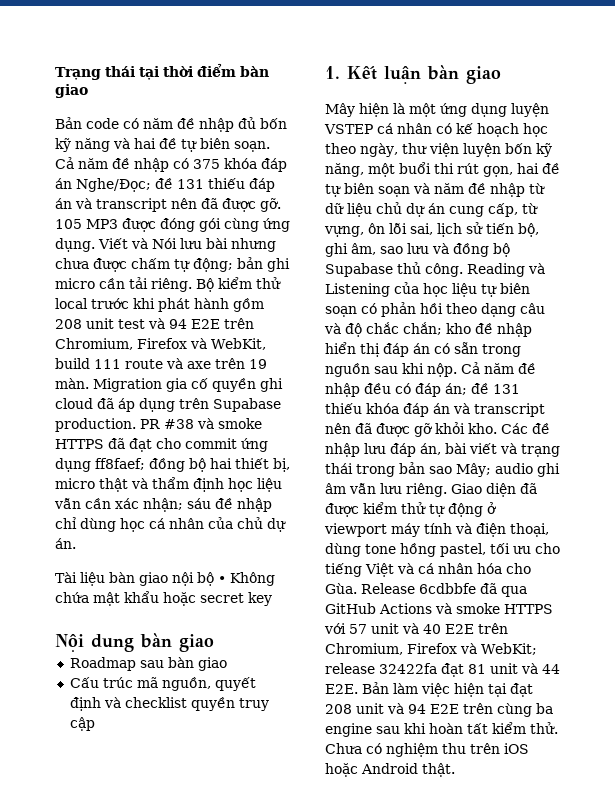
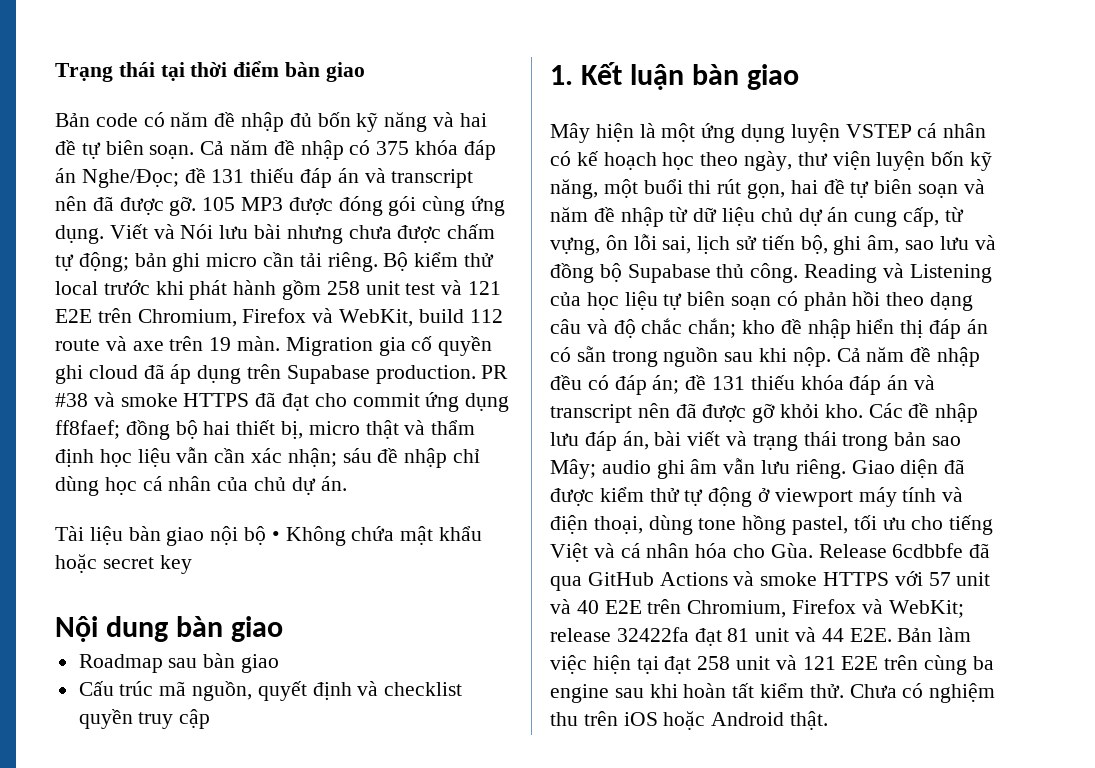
[55,319,82,329] 208 -> [326,281,360,295] 258
[169,319,187,329] 94 -> [468,281,502,295] 121
[94,359,121,369] 111 -> [469,309,503,323] 112
[325,703,426,714] 208 unit và 94 -> [697,655,836,670] 258 unit và 121

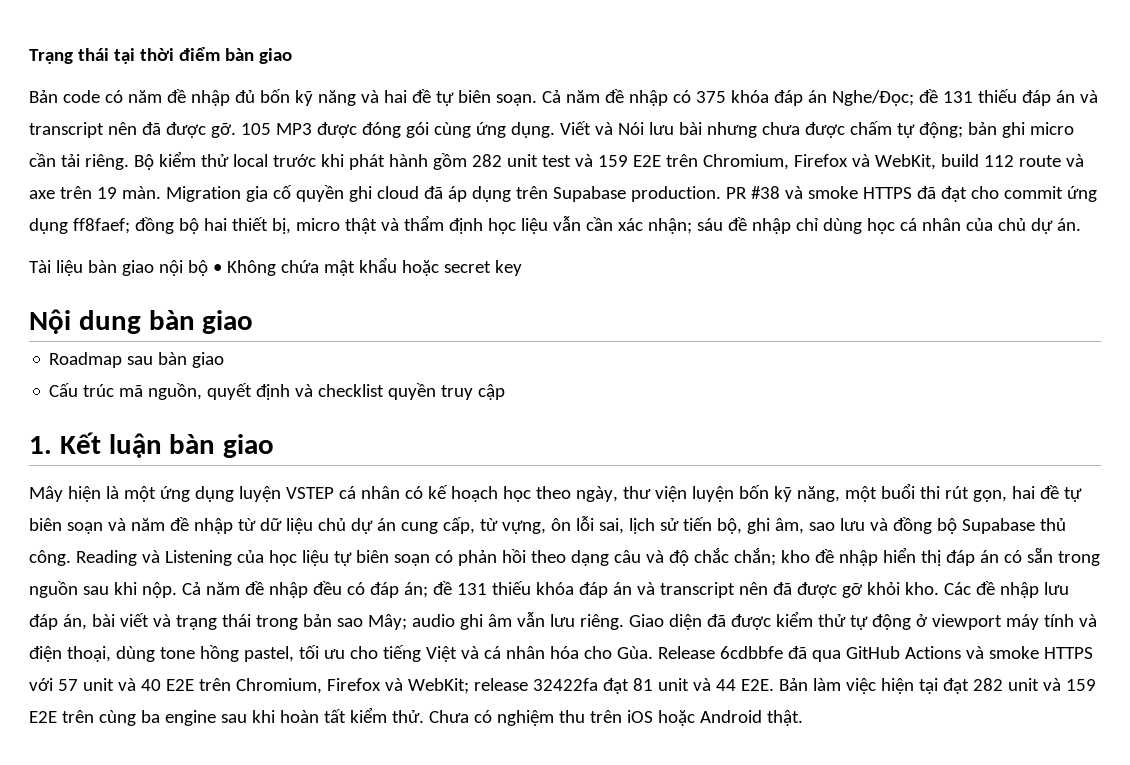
[326,281,360,295] 258 -> [471,154,502,167] 282
[468,281,502,295] 121 -> [597,155,628,167] 159
[697,655,836,670] 258 unit và 121 -> [972,678,1096,691] 282 unit và 159

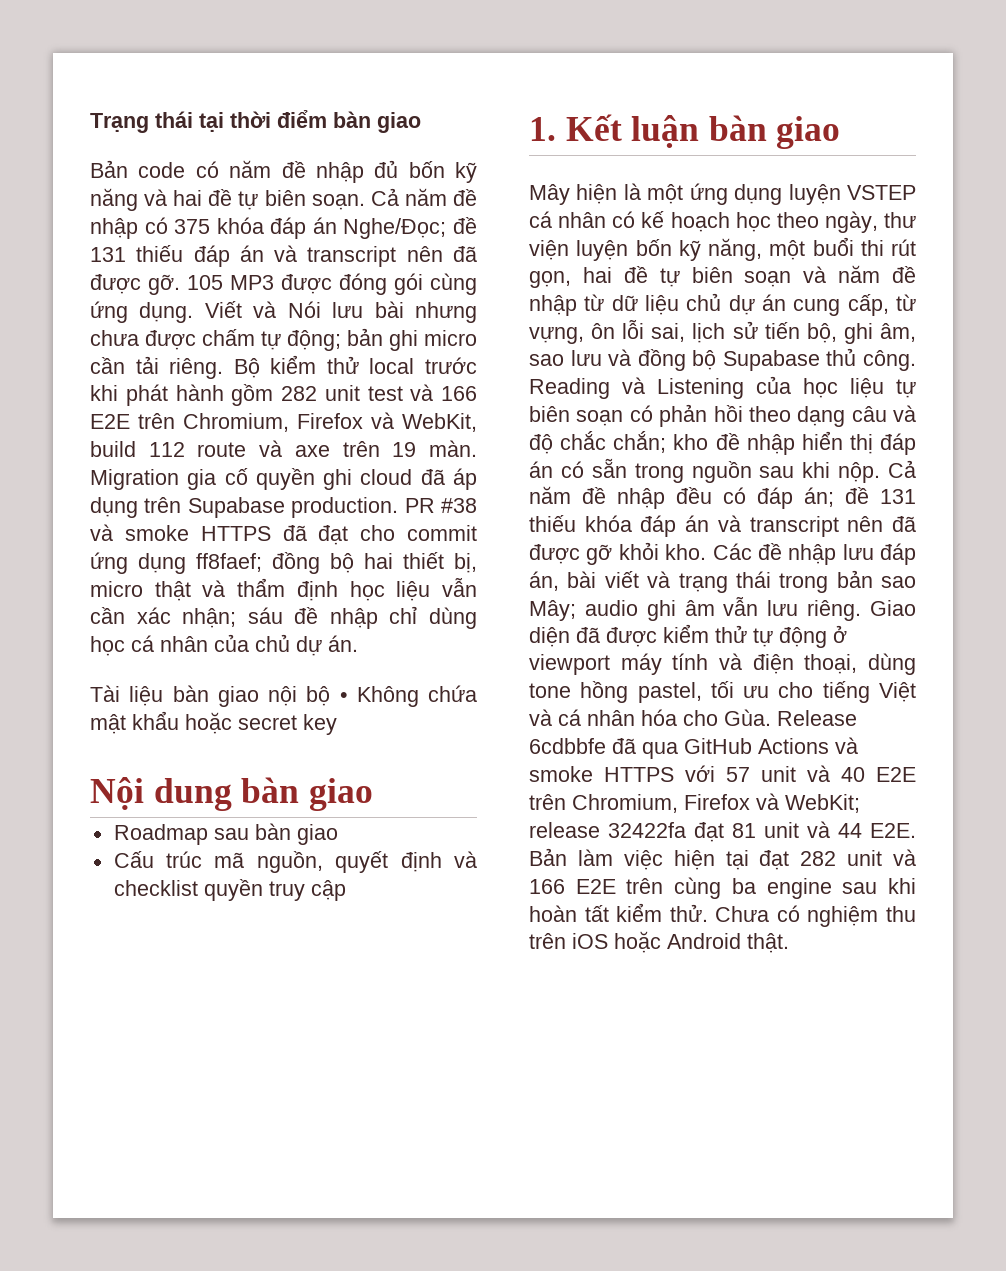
[597,155,628,167] 159 -> [441,386,477,401] 166
[1065,679,1096,691] 159 -> [529,879,565,894] 166

